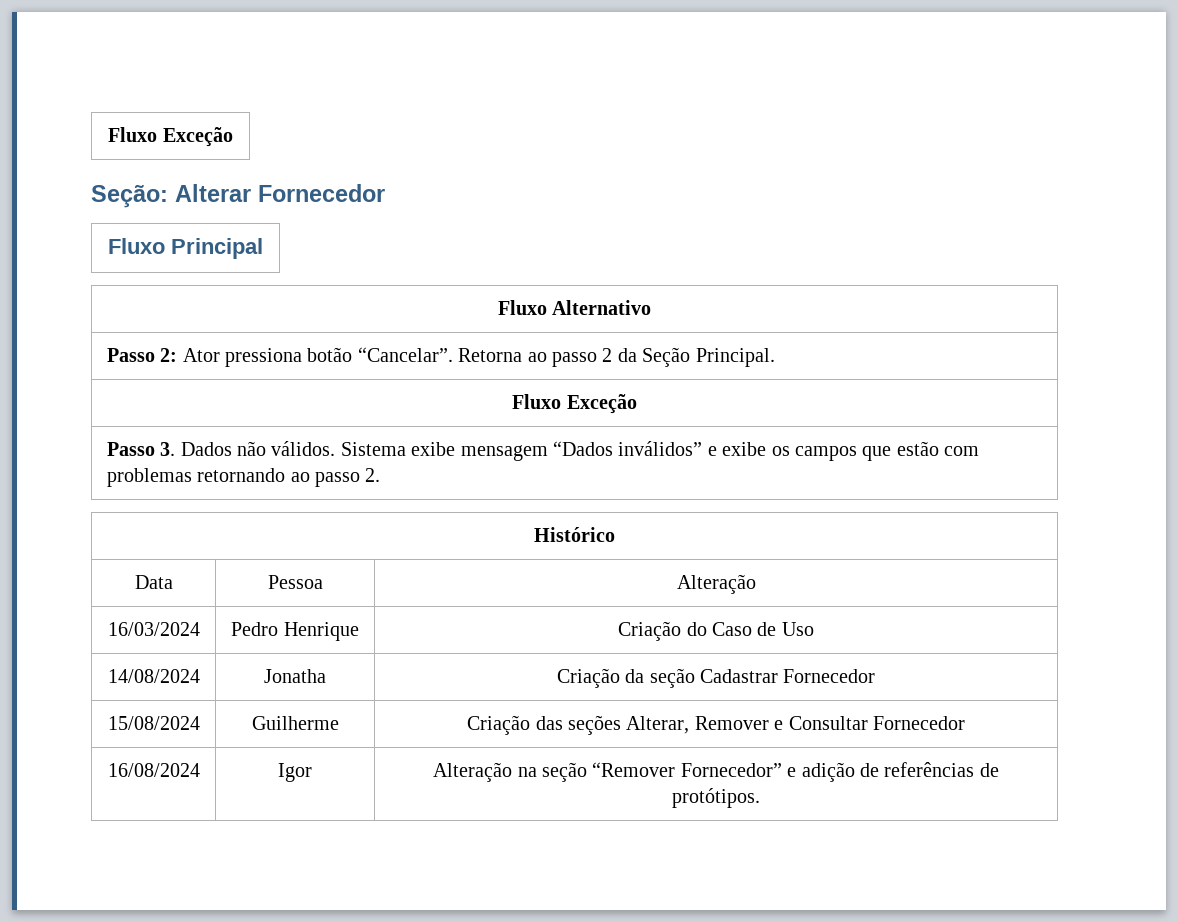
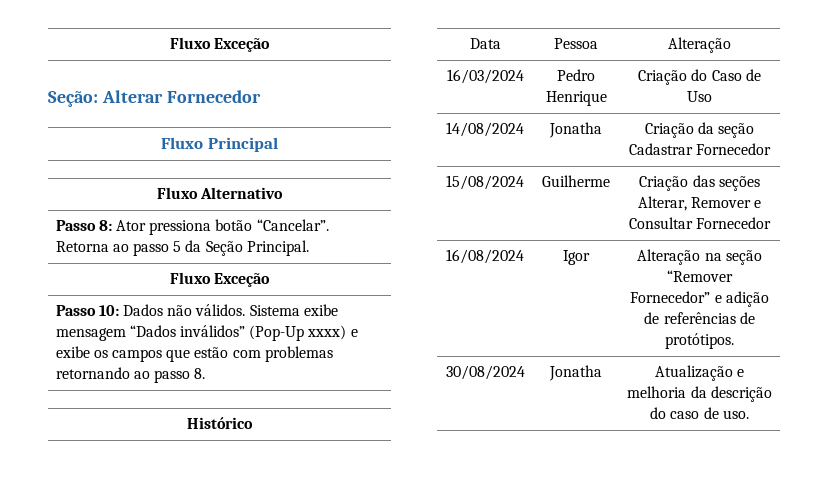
[160,348,178,362] 2: -> [98,220,112,231] 8:
[602,348,613,362] 2 -> [173,241,182,252] 5
[160,442,176,456] 3. -> [98,305,119,316] 10:
(703, 448) none -> [249,325,347,341] (Pop-Up xxxx)
[365,468,381,482] 2. -> [194,368,206,379] 8.
(760, 798) none -> [445,365,525,380] [549,365,602,381] [654,365,745,381] [627,386,772,402] [650,407,749,419] // 30/08/2024 | Jonatha | Atualização e melhoria da descrição do caso de uso.

